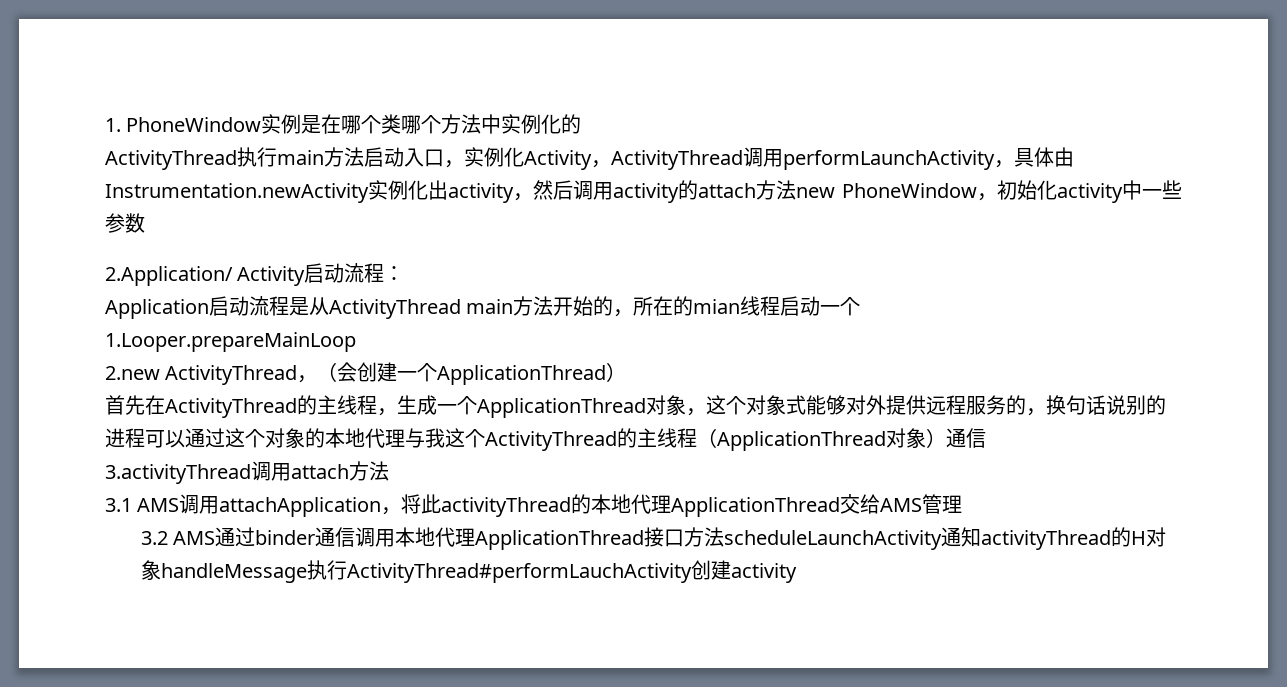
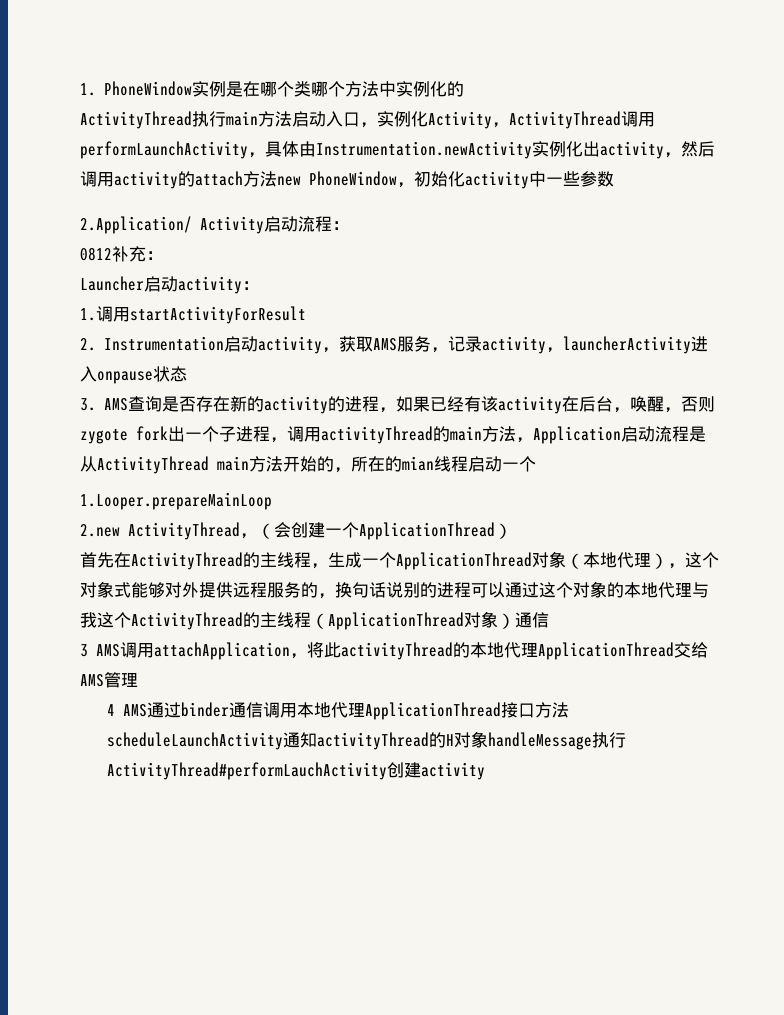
(405, 273) none -> [80,246,163,262] [80,276,259,294] [80,306,306,324] [80,336,708,354] [80,366,187,384] [80,396,715,414] [80,426,533,444] 0812补充： // Launcher启动activity： // 1.调用startActivityForResult // 2. Instrumentation启动activity，获取AMS服务，记录activity，launcherActivity进入onpause状态 // 3. AMS查询是否存在新的activity的进程，如果已经有该activity在后台，唤醒，否则zygote fork出一个子进程，调用activityThread的main方法，
(686, 405) none -> [566,552,668,569] （本地代理）
[105,461,389,484] [105,498,132,512] 3.activityThread调用attach方法 // 3.1 -> [80,644,88,657] 3
[141,531,169,545] 3.2 -> [107,704,116,716] 4

